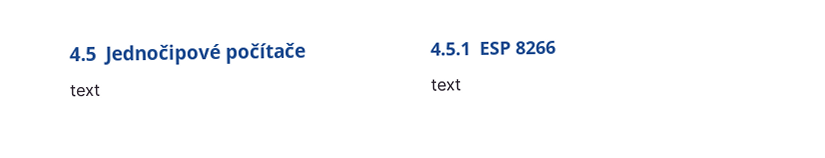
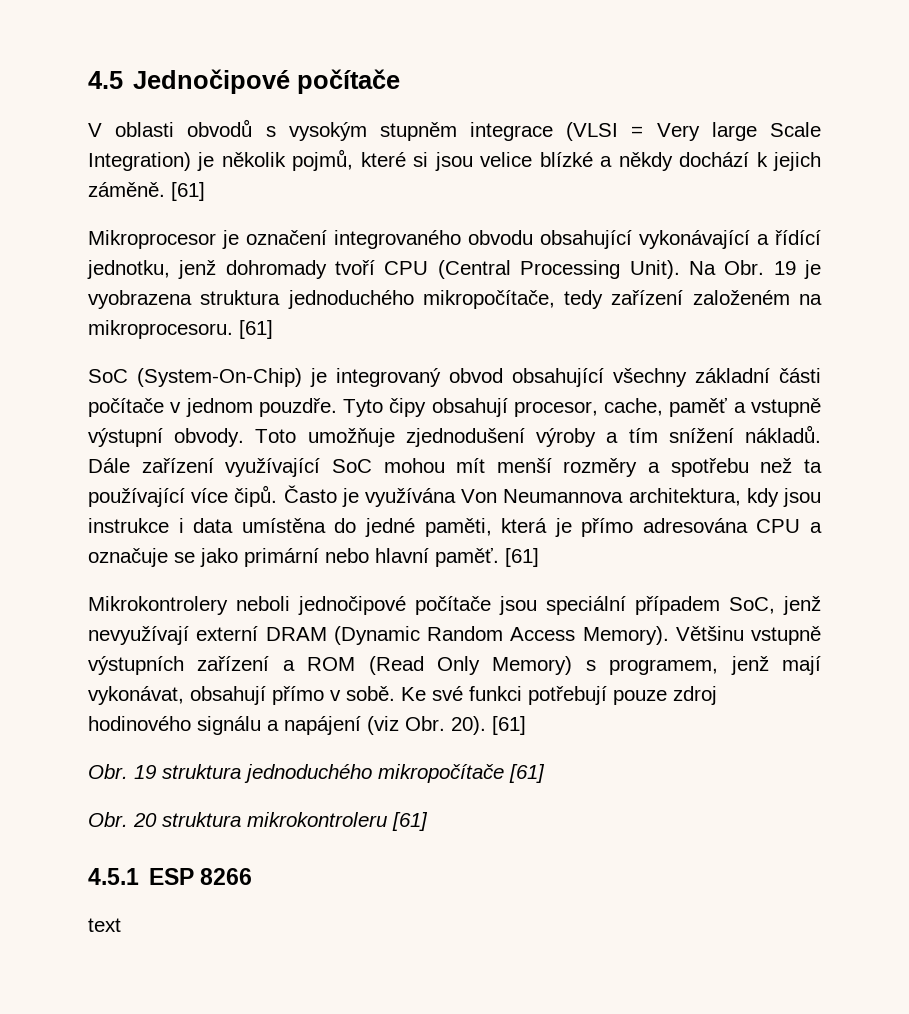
[70,83,101,98] text -> [88,119,821,141] [88,149,821,171] [88,182,205,201] [88,230,821,249] [87,260,822,279] [88,290,823,309] [88,320,273,339] [88,368,821,387] [88,398,821,417] [88,425,821,447] [88,458,822,477] [88,485,821,507] [88,518,823,537] [88,548,539,567] [88,596,821,615] [88,626,821,645] [88,656,821,675] [88,686,717,705] [88,716,526,735] [88,764,545,783] [88,812,428,831] V oblasti obvodů s vysokým stupněm integrace (VLSI = Very large Scale Integration) je několik pojmů, které si jsou velice blízké a někdy dochází k jejich záměně. [61] // Mikroprocesor je označení integrovaného obvodu obsahující vykonávající a řídící jednotku, jenž dohromady tvoří CPU (Central Processing Unit). Na Obr. 19 je vyobrazena struktura jednoduchého mikropočítače, tedy zařízení založeném na mikroprocesoru. [61] // SoC (System-On-Chip) je integrovaný obvod obsahující všechny základní části počítače v jednom pouzdře. Tyto čipy obsahují procesor, cache, paměť a vstupně výstupní obvody. Toto umožňuje zjednodušení výroby a tím snížení nákladů. Dále zařízení využívající SoC mohou mít menší rozměry a spotřebu než ta používající více čipů. Často je využívána Von Neumannova architektura, kdy jsou instrukce i data umístěna do jedné paměti, která je přímo adresována CPU a označuje se jako primární nebo hlavní paměť. [61] // Mikrokontrolery neboli jednočipové počítače jsou speciální případem SoC, jenž nevyužívají externí DRAM (Dynamic Random Access Memory). Většinu vstupně výstupních zařízení a ROM (Read Only Memory) s programem, jenž mají vykonávat, obsahují přímo v sobě. Ke své funkci potřebují pouze zdroj hodinového signálu a napájení (viz Obr. 20). [61] // Obr. 19 struktura jednoduchého mikropočítače [61] // Obr. 20 struktura mikrokontroleru [61]

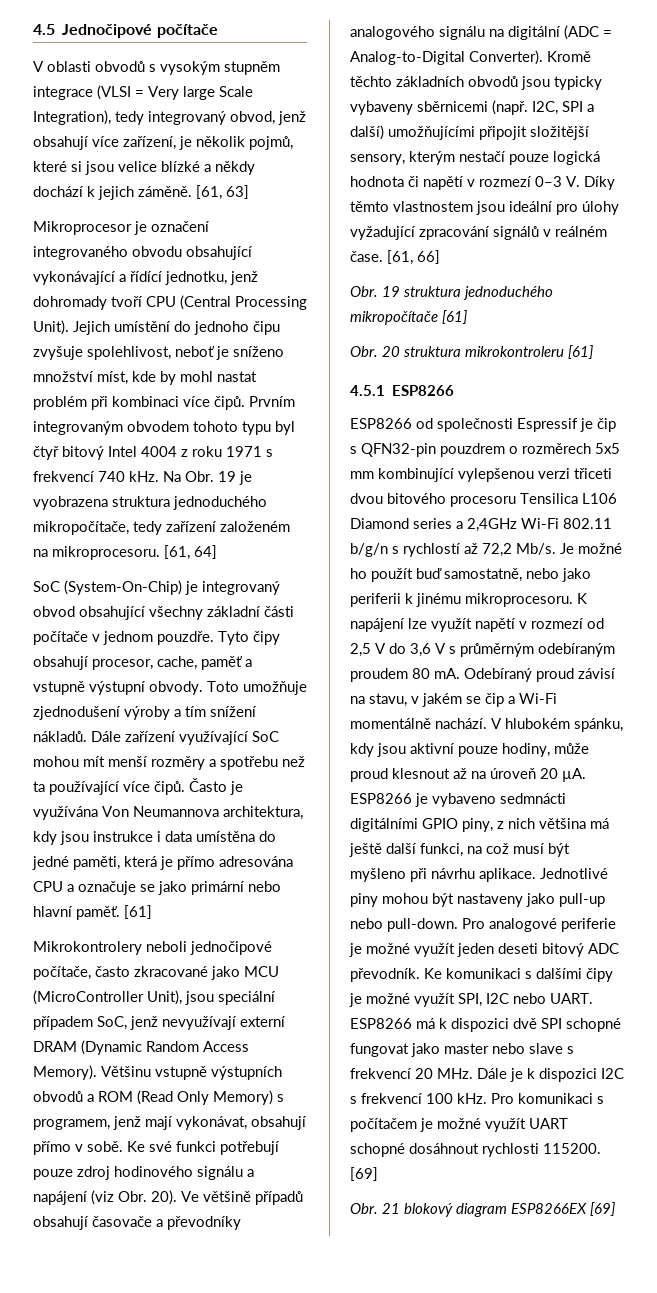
[88,152,191,171] Integration) -> [33,110,306,125] [33,136,176,150] Integration), tedy integrovaný obvod, jenž obsahují více zařízení,
[171,182,205,201] [61] -> [196,185,249,200] [61, 63]
(680, 269) none -> [73,321,280,335] [33,346,284,360] [33,371,257,385] [33,396,295,410] [33,421,295,435] [33,446,273,460] [33,471,159,482] Jejich umístění do jednoho čipu zvyšuje spolehlivost, neboť je sníženo množství míst, kde by mohl nastat problém při kombinaci více čipů. Prvním integrovaným obvodem tohoto typu byl čtyř bitový Intel 4004 z roku 1971 s frekvencí 740 kHz.
[239,320,273,339] [61] -> [164,545,217,560] [61, 64]
[415,596,491,615] počítače -> [33,966,279,980] [33,990,182,1005] počítače, často zkracované jako MCU (MicroController Unit),
[197,656,270,671] zařízení -> [33,1091,83,1102] obvodů
[492,716,526,735] [61] -> [181,1191,303,1205] [33,1216,241,1230] [350,25,612,40] [350,50,591,65] [350,76,602,90] [350,100,594,115] [350,125,590,140] [350,151,600,165] [350,176,615,190] [350,201,619,215] [350,226,607,240] [350,250,440,265] Ve většině případů obsahují časovače a převodníky analogového signálu na digitální (ADC = Analog-to-Digital Converter). Kromě těchto základních obvodů jsou typicky vybaveny sběrnicemi (např. I2C, SPI a další) umožňujícími připojit složitější sensory, kterým nestačí pouze logická hodnota či napětí v rozmezí 0–3 V. Díky těmto vlastnostem jsou ideální pro úlohy vyžadující zpracování signálů v reálném čase. [61, 66]
[149,868,253,885] [88,918,121,932] ESP 8266 // text -> [392,385,455,396] [350,418,616,432] [350,443,620,457] [350,468,612,482] [350,493,617,507] [350,518,612,532] [350,543,622,557] [350,568,591,582] [350,593,587,607] [350,618,604,632] [350,643,615,657] [350,668,616,682] [350,693,557,707] [350,718,623,732] [350,743,589,757] [350,768,586,782] [350,793,566,807] [350,818,609,832] [349,843,570,857] [350,868,608,882] [350,893,605,907] [350,918,616,932] [349,943,619,957] [350,968,613,982] [349,993,593,1007] [350,1018,621,1032] [350,1043,574,1057] [350,1068,624,1082] [350,1093,604,1104] [350,1118,568,1132] [350,1143,601,1157] [350,1167,378,1181] [350,1202,615,1217] ESP8266 // ESP8266 od společnosti Espressif je čip s QFN32-pin pouzdrem o rozměrech 5x5 mm kombinující vylepšenou verzi třiceti dvou bitového procesoru Tensilica L106 Diamond series a 2,4GHz Wi-Fi 802.11 b/g/n s rychlostí až 72,2 Mb/s. Je možné ho použít buď samostatně, nebo jako periferii k jinému mikroprocesoru. K napájení lze využít napětí v rozmezí od 2,5 V do 3,6 V s průměrným odebíraným proudem 80 mA. Odebíraný proud závisí na stavu, v jakém se čip a Wi-Fi momentálně nachází. V hlubokém spánku, kdy jsou aktivní pouze hodiny, může proud klesnout až na úroveň 20 µA. ESP8266 je vybaveno sedmnácti digitálními GPIO piny, z nich většina má ještě další funkci, na což musí být myšleno při návrhu aplikace. Jednotlivé piny mohou být nastaveny jako pull-up nebo pull-down. Pro analogové periferie je možné využít jeden deseti bitový ADC převodník. Ke komunikaci s dalšími čipy je možné využít SPI, I2C nebo UART. ESP8266 má k dispozici dvě SPI schopné fungovat jako master nebo slave s frekvencí 20 MHz. Dále je k dispozici I2C s frekvencí 100 kHz. Pro komunikaci s počítačem je možné využít UART schopné dosáhnout rychlosti 115200. [69] // Obr. 21 blokový diagram ESP8266EX [69]

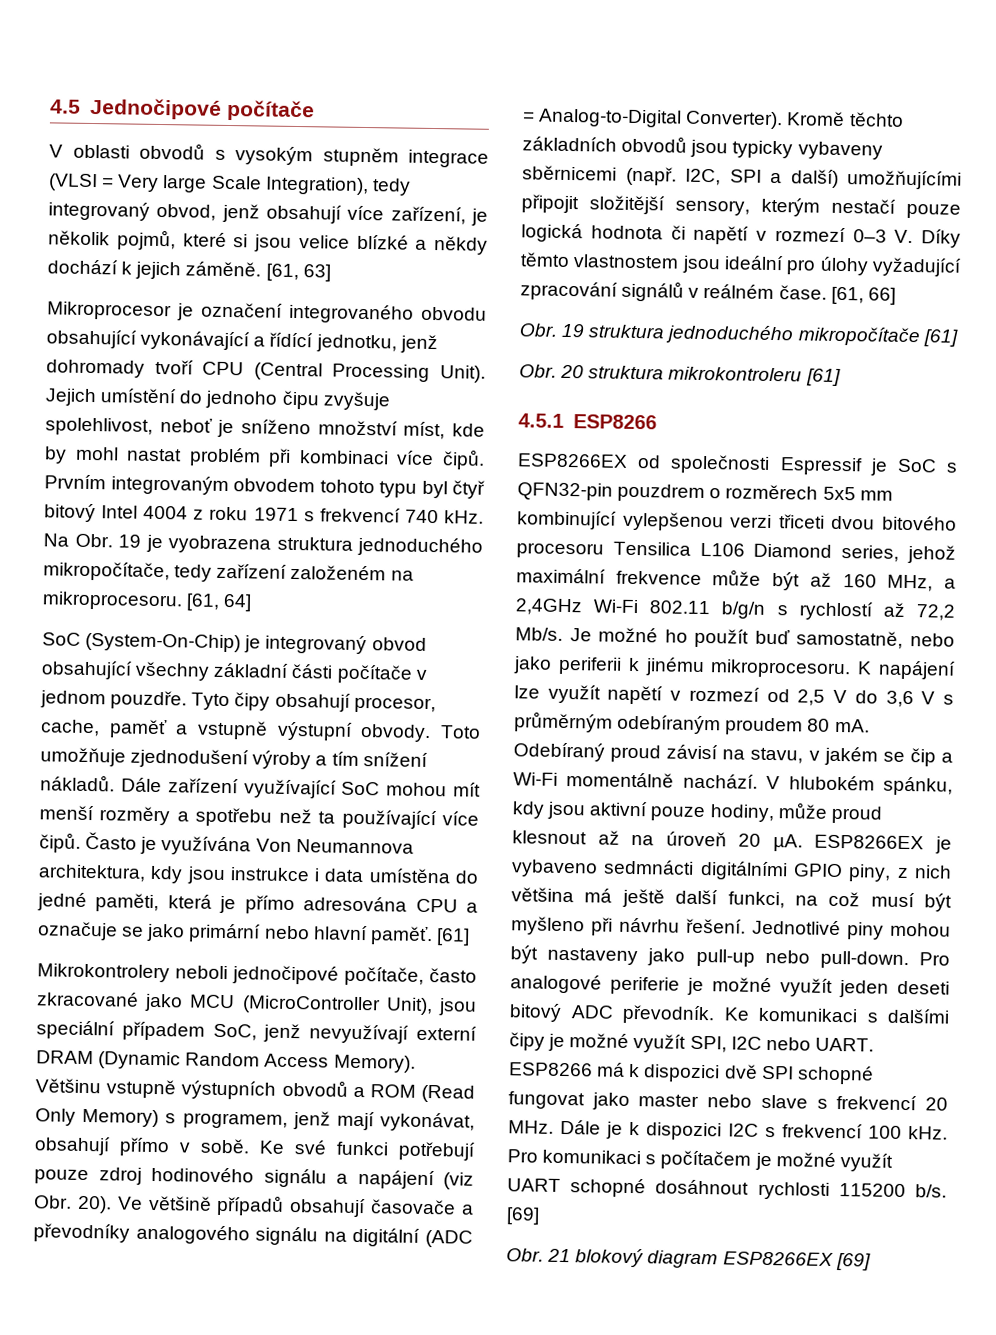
[350,418,412,429] ESP8266 -> [517,453,628,468] ESP8266EX
[597,418,616,432] čip -> [896,458,937,473] SoC
[413,518,452,529] series -> [841,544,956,564] [516,568,934,592] series, jehož maximální frekvence může být až 160 MHz,
[350,793,412,804] ESP8266 -> [814,834,925,850] ESP8266EX
[479,868,536,882] aplikace. -> [686,918,746,934] řešení.
[543,1143,601,1154] 115200. -> [838,1183,947,1198] 115200 b/s.

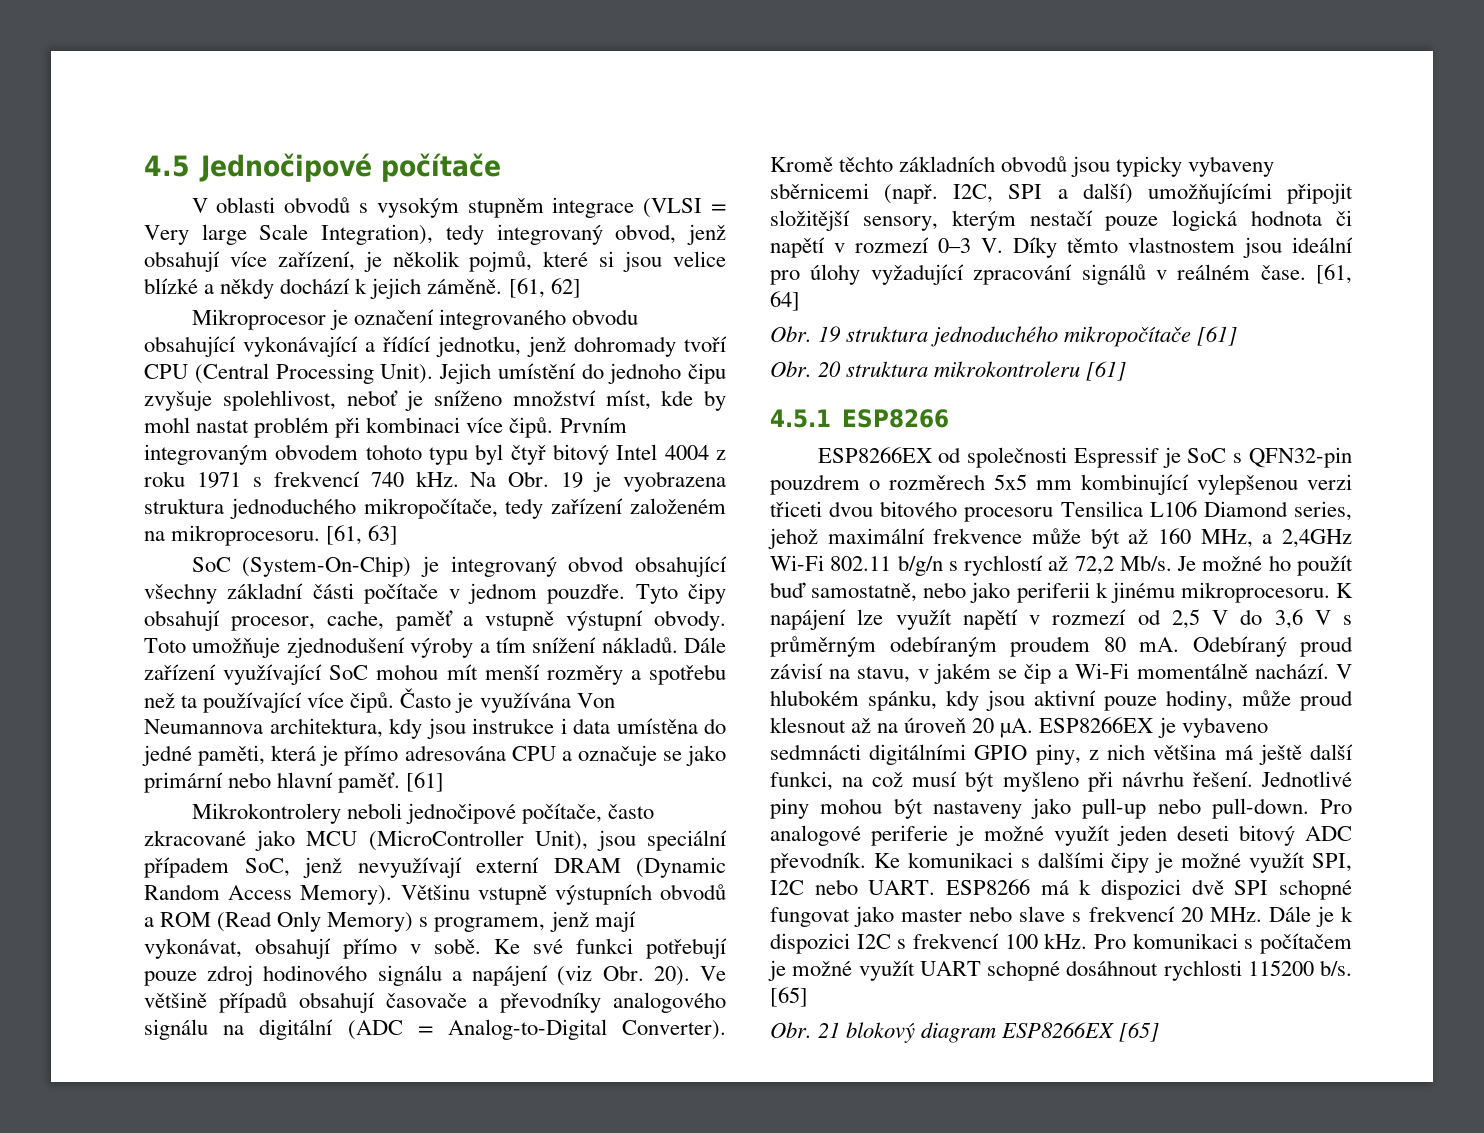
[302,264,331,282] 63] -> [550,278,581,298] 62]
[223,593,253,612] 64] -> [368,525,399,545] 63]
[867,287,896,305] 66] -> [770,291,800,311] 64]
[506,1207,540,1225] [69] -> [770,987,808,1007] [65]
[835,1253,871,1271] [69] -> [1119,1022,1160,1042] [65]

